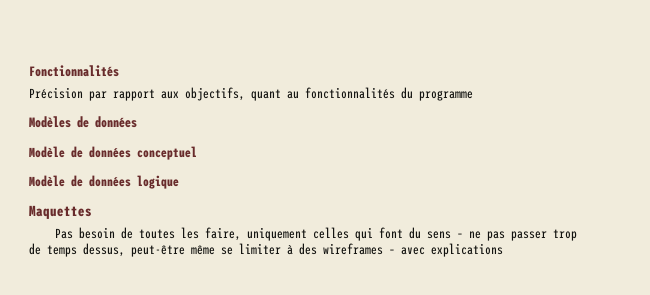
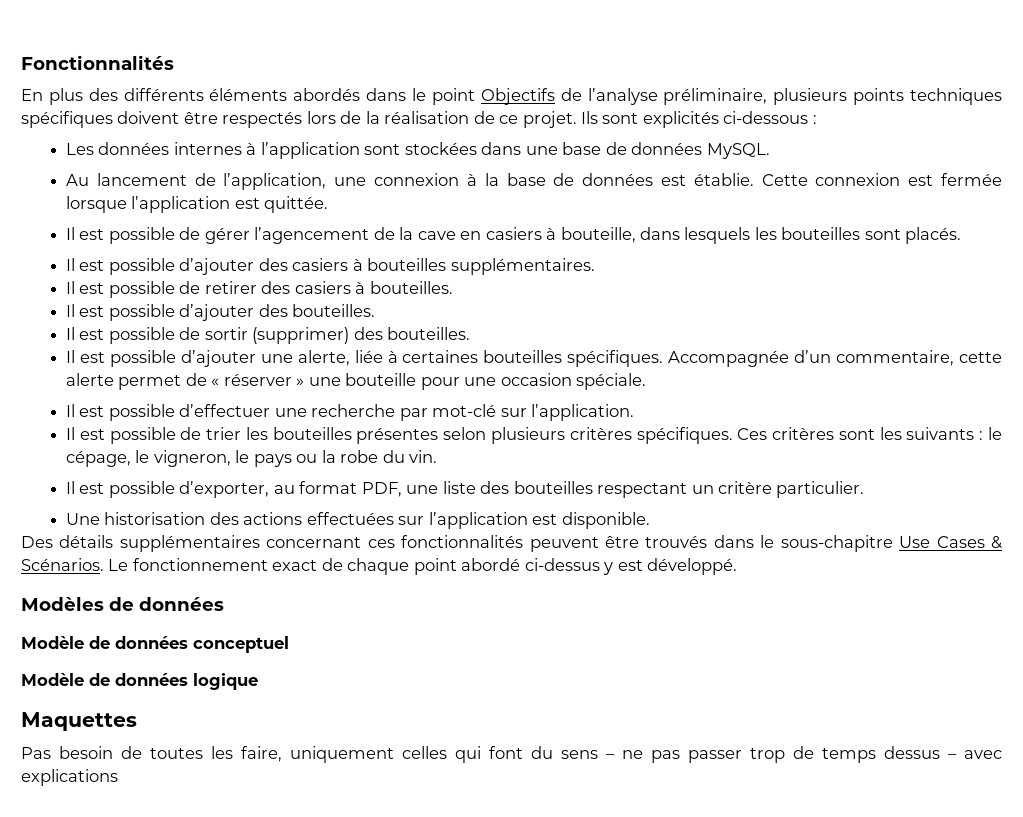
[29,87,473,101] Précision par rapport aux objectifs, quant au fonctionnalités du programme -> [21,88,1003,105] [21,111,817,128] [66,142,770,159] [66,173,1002,190] [66,196,329,213] [66,227,962,244] [66,258,595,275] [66,281,453,298] [66,304,376,321] [66,327,471,344] [66,350,1002,367] [66,373,647,390] [66,404,635,421] [66,427,1003,444] [66,450,438,467] [66,481,865,498] [66,512,650,529] [21,535,1003,552] [21,558,738,575] En plus des différents éléments abordés dans le point Objectifs de l’analyse préliminaire, plusieurs points techniques spécifiques doivent être respectés lors de la réalisation de ce projet. Ils sont explicités ci-dessous : // Les données internes à l’application sont stockées dans une base de données MySQL. // Au lancement de l’application, une connexion à la base de données est établie. Cette connexion est fermée lorsque l’application est quittée. // Il est possible de gérer l’agencement de la cave en casiers à bouteille, dans lesquels les bouteilles sont placés. // Il est possible d’ajouter des casiers à bouteilles supplémentaires. // Il est possible de retirer des casiers à bouteilles. // Il est possible d’ajouter des bouteilles. // Il est possible de sortir (supprimer) des bouteilles. // Il est possible d’ajouter une alerte, liée à certaines bouteilles spécifiques. Accompagnée d’un commentaire, cette alerte permet de « réserver » une bouteille pour une occasion spéciale. // Il est possible d’effectuer une recherche par mot-clé sur l’application. // Il est possible de trier les bouteilles présentes selon plusieurs critères spécifiques. Ces critères sont les suivants : le cépage, le vigneron, le pays ou la robe du vin. // Il est possible d’exporter, au format PDF, une liste des bouteilles respectant un critère particulier. // Une historisation des actions effectuées sur l’application est disponible. // Des détails supplémentaires concernant ces fonctionnalités peuvent être trouvés dans le sous-chapitre Use Cases & Scénarios. Le fonctionnement exact de chaque point abordé ci-dessus y est développé.
[83,243,383,257] dessus, peut-être même se limiter à des wireframes -> [884,746,940,759] dessus

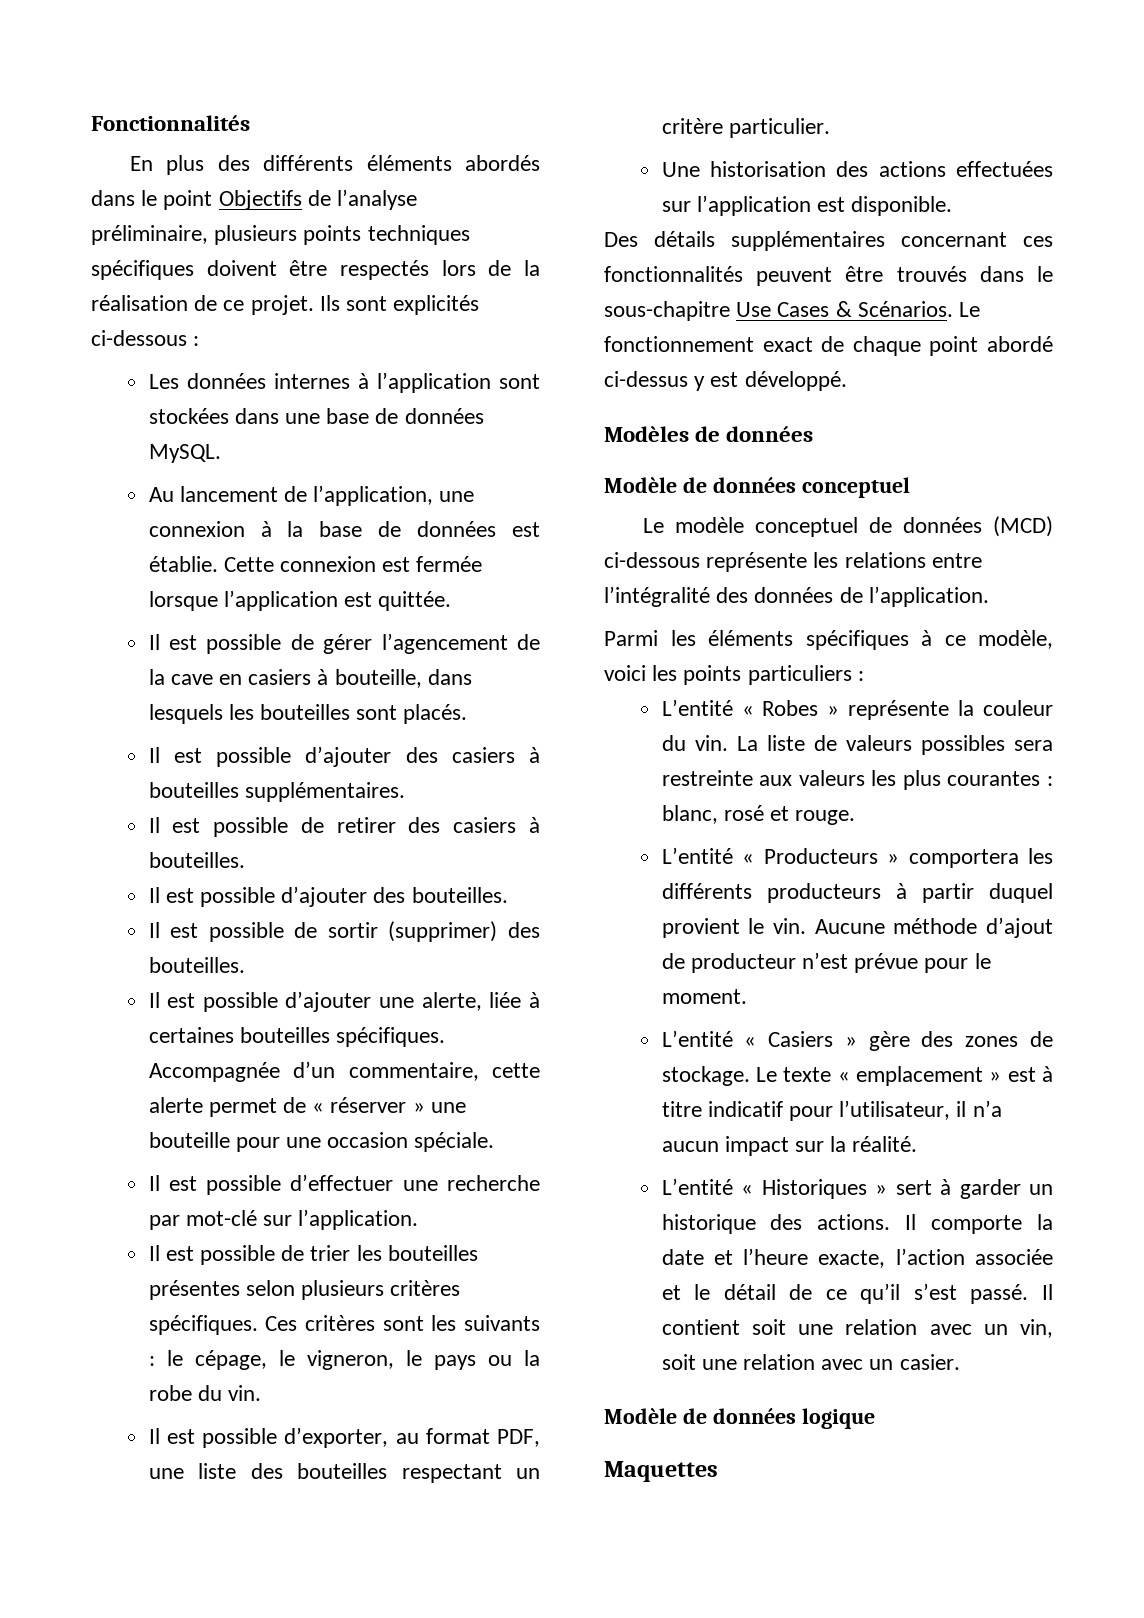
(289, 644) none -> [642,516,1053,537] [604,552,982,572] [604,586,989,607] [604,630,1053,650] [604,665,864,685] [661,699,1053,720] [661,735,1053,755] [661,770,1053,790] [661,805,856,825] [661,847,1053,868] [661,883,1053,903] [661,917,1053,938] [661,952,991,973] [661,989,747,1004] [661,1030,1053,1051] [661,1066,1053,1086] [661,1100,1002,1121] [661,1136,918,1156] [661,1178,1053,1199] [661,1214,1053,1234] [661,1248,1053,1268] [661,1283,1053,1304] [661,1319,1053,1338] [661,1354,960,1370] // Le modèle conceptuel de données (MCD) ci-dessous représente les relations entre l’intégralité des données de l’application. // Parmi les éléments spécifiques à ce modèle, voici les points particuliers : // L’entité « Robes » représente la couleur du vin. La liste de valeurs possibles sera restreinte aux valeurs les plus courantes : blanc, rosé et rouge. // L’entité « Producteurs » comportera les différents producteurs à partir duquel provient le vin. Aucune méthode d’ajout de producteur n’est prévue pour le moment. // L’entité « Casiers » gère des zones de stockage. Le texte « emplacement » est à titre indicatif pour l’utilisateur, il n’a aucun impact sur la réalité. // L’entité « Historiques » sert à garder un historique des actions. Il comporte la date et l’heure exacte, l’action associée et le détail de ce qu’il s’est passé. Il contient soit une relation avec un vin, soit une relation avec un casier.
[21,746,1002,763] [21,769,118,786] // Pas besoin de toutes les faire, uniquement celles qui font du sens – ne pas passer trop de temps dessus – avec explications -> (718, 1471) none

